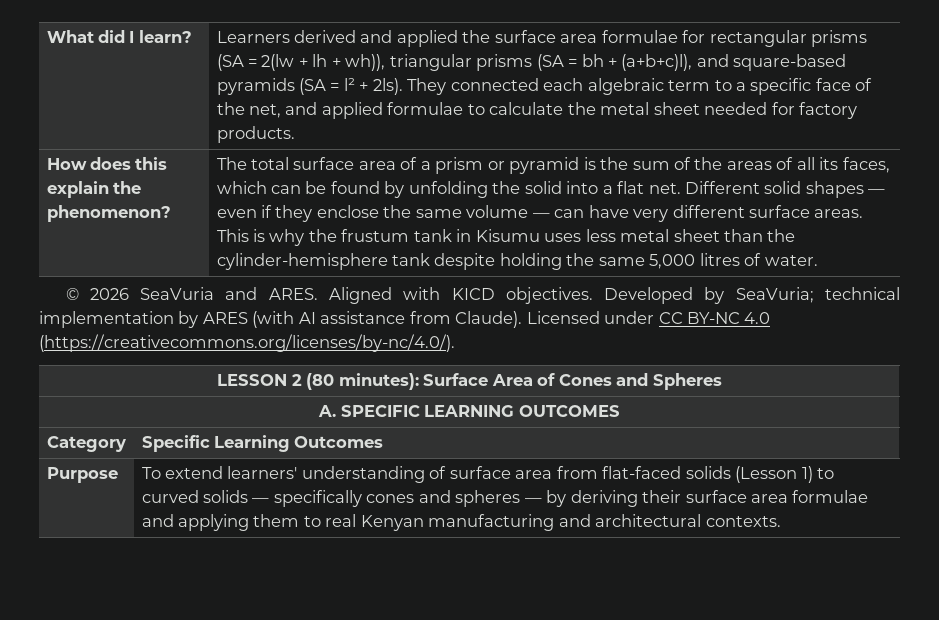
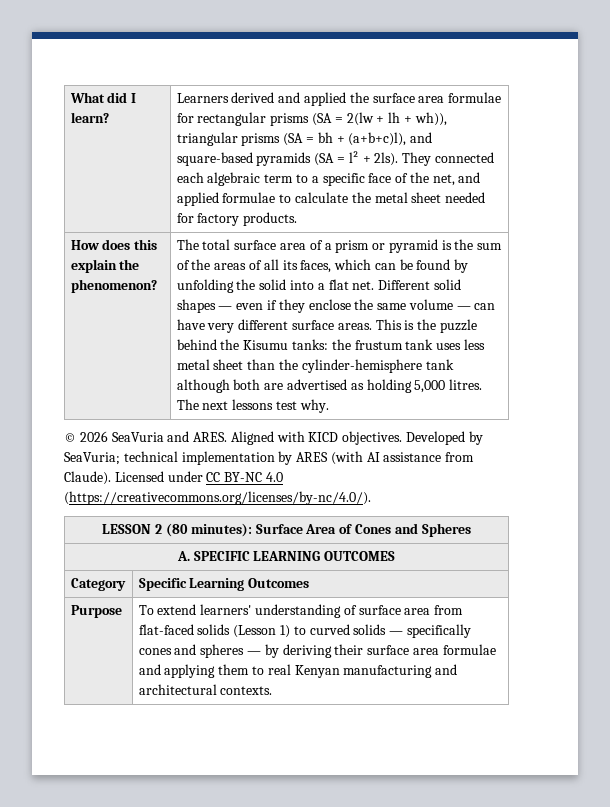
[269,229,305,246] why -> [417,319,477,333] [176,339,328,350] the puzzle behind the Kisumu tanks:
[456,229,540,242] in Kisumu -> (434, 344) none
[434,253,818,270] despite holding the same 5,000 litres of water. -> [176,379,483,393] [176,399,329,413] although both are advertised as holding 5,000 litres. The next lessons test why.

